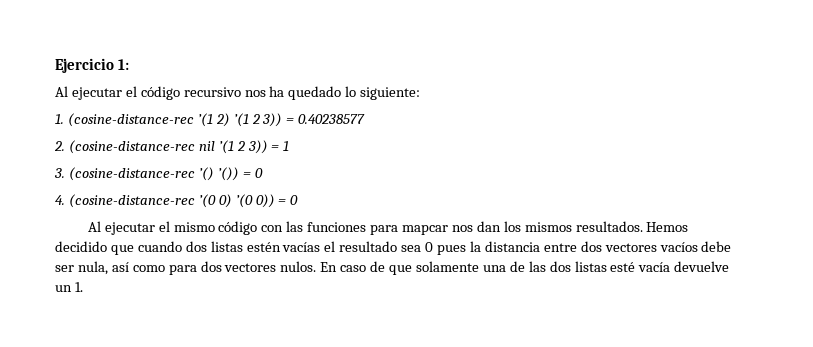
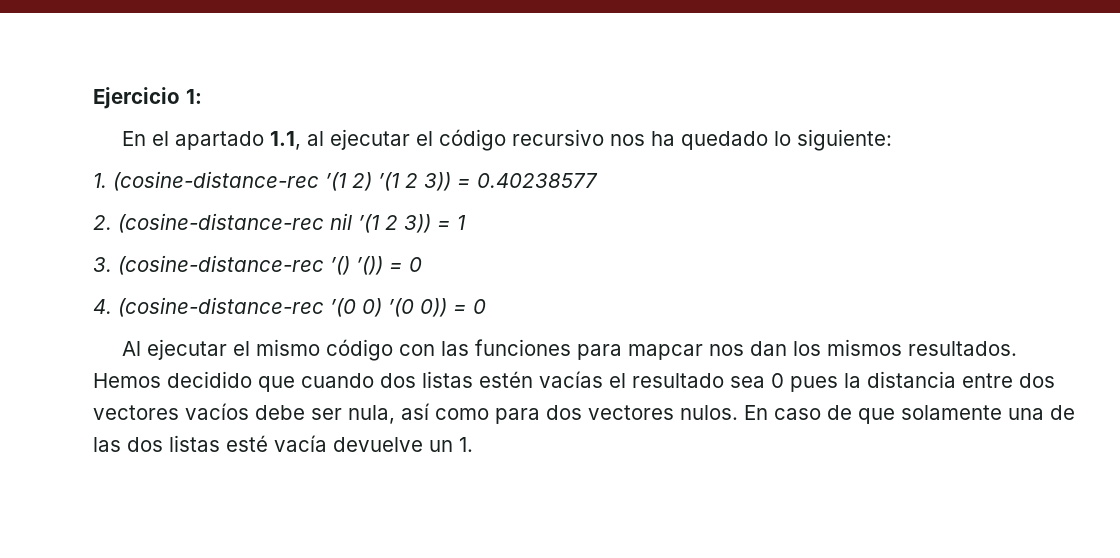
[55,86,68,97] Al -> [121,131,324,150] En el apartado 1.1, al

